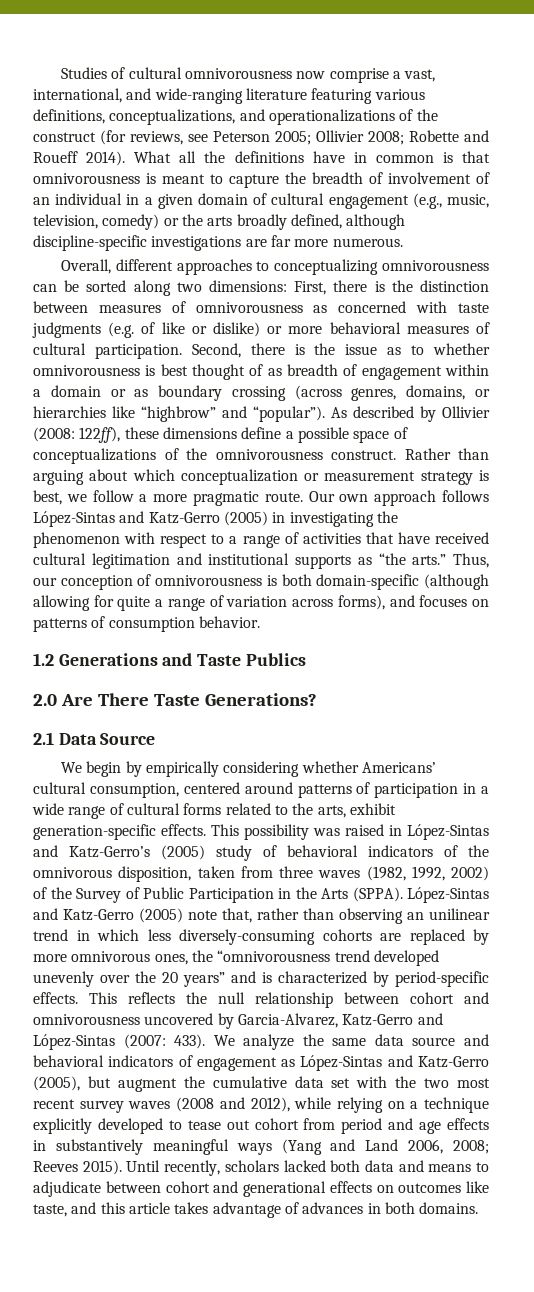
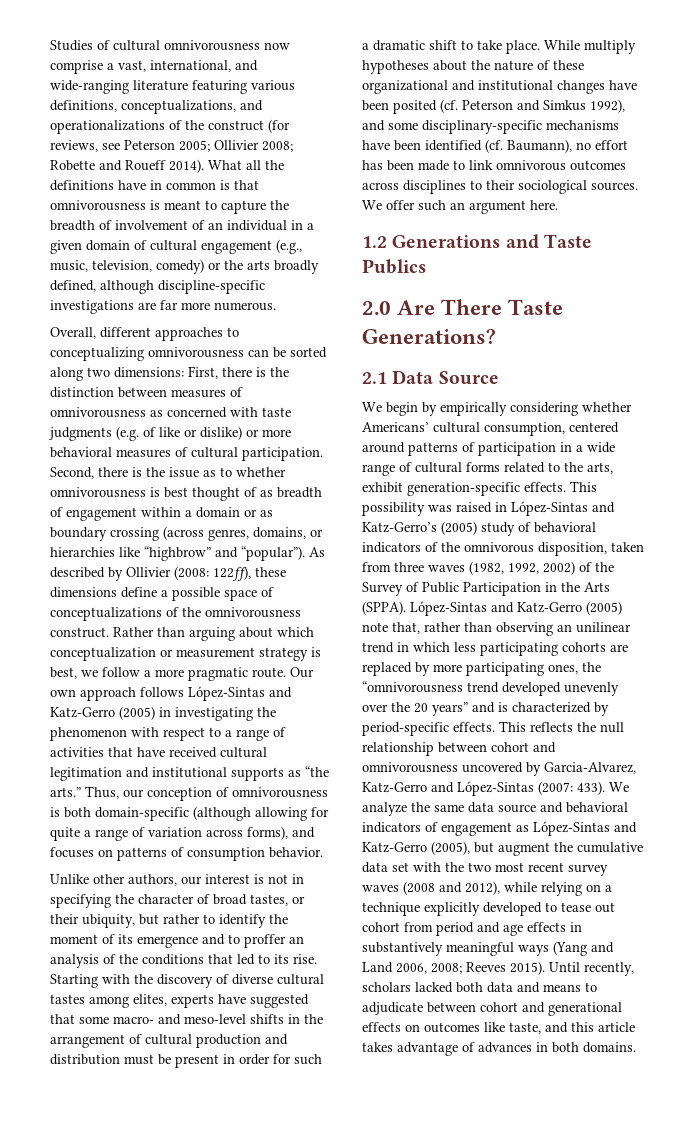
(260, 622) none -> [50,874,304,886] [50,894,305,908] [50,914,288,928] [50,934,304,948] [50,954,317,968] [50,974,324,988] [50,994,309,1008] [50,1014,323,1025] [50,1034,288,1048] [50,1054,322,1068] [362,40,636,54] [362,60,584,74] [362,80,637,94] [362,99,625,114] [362,120,619,134] [362,139,628,153] [362,160,626,171] [362,180,638,194] [362,200,558,214] // Unlike other authors, our interest is not in specifying the character of broad tastes, or their ubiquity, but rather to identify the moment of its emergence and to proffer an analysis of the conditions that led to its rise. Starting with the discovery of diverse cultural tastes among elites, experts have suggested that some macro- and meso-level shifts in the arrangement of cultural production and distribution must be present in order for such a dramatic shift to take place. While multiply hypotheses about the nature of these organizational and institutional changes have been posited (cf. Peterson and Simkus 1992), and some disciplinary-specific mechanisms have been identified (cf. Baumann), no effort has been made to link omnivorous outcomes across disciplines to their sociological sources. We offer such an argument here.
[179,929,315,945] diversely-consuming -> [480,642,558,656] participating
[71,951,151,962] omnivorous -> [466,662,544,676] participating

